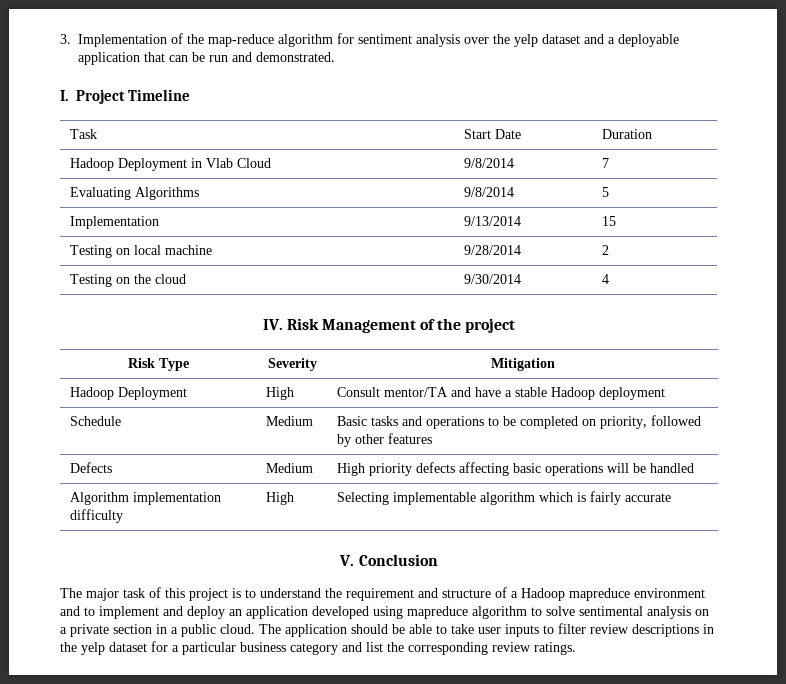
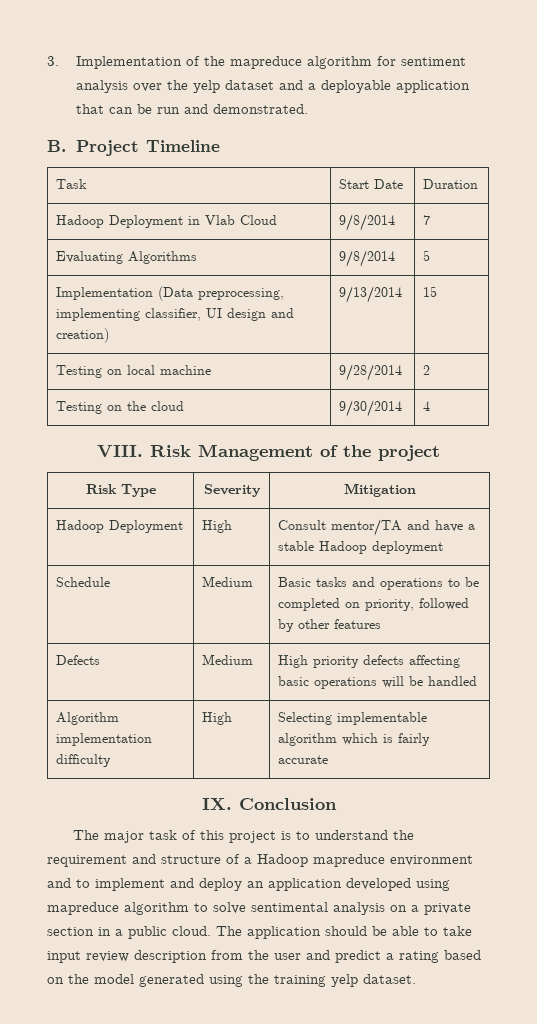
[208,34,274,47] map-reduce -> [230,56,303,69] mapreduce
[60,90,68,101] I. -> [47,140,66,152] B.
(160, 222) none -> [158,286,285,301] [56,308,295,321] [56,328,110,343] (Data preprocessing, implementing classifier, UI design and creation)
[262,319,283,330] IV. -> [97,445,143,457] VIII.
[339,555,355,566] V. -> [201,798,232,810] IX.
[478,623,714,637] [60,641,576,655] user inputs to filter review descriptions in the yelp dataset for a particular business category and list the corresponding review ratings. -> [47,950,481,963] [47,974,416,987] input review description from the user and predict a rating based on the model generated using the training yelp dataset.

